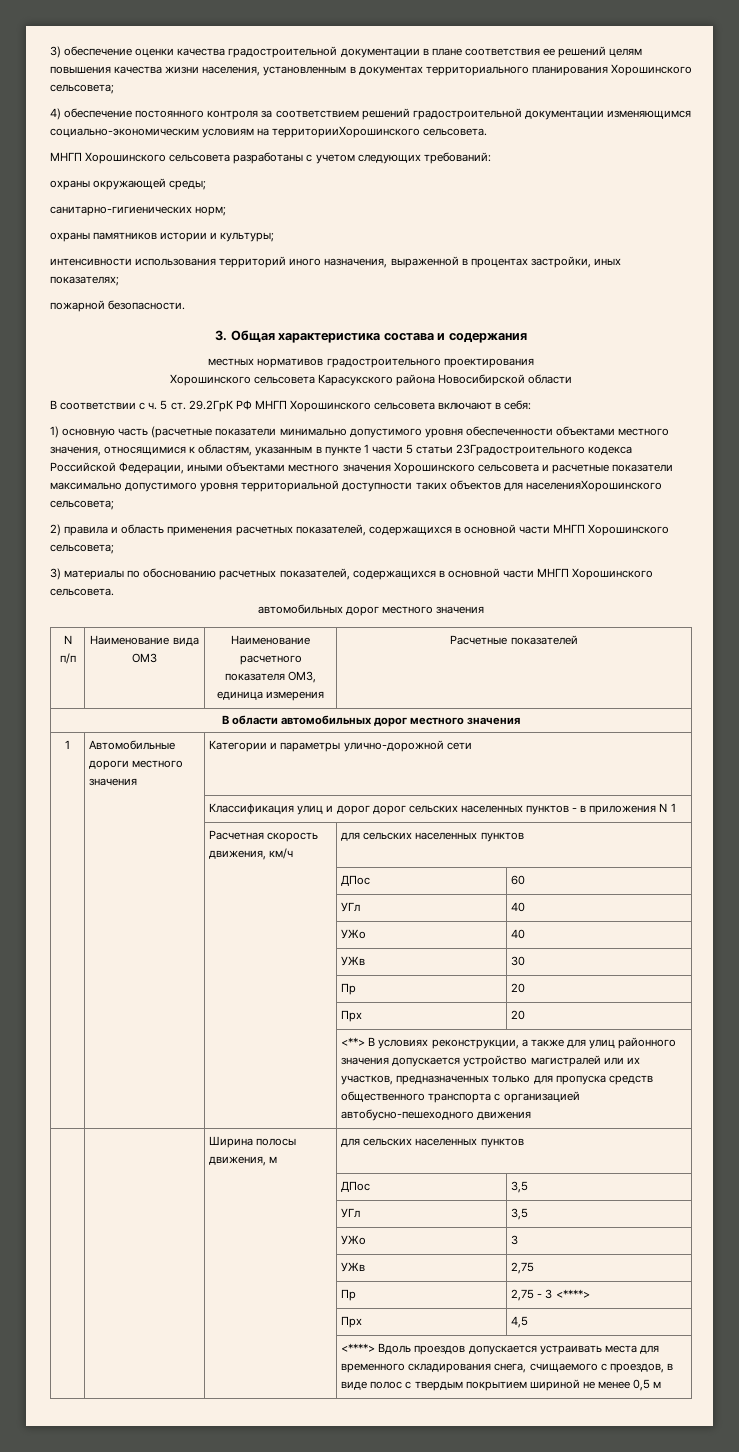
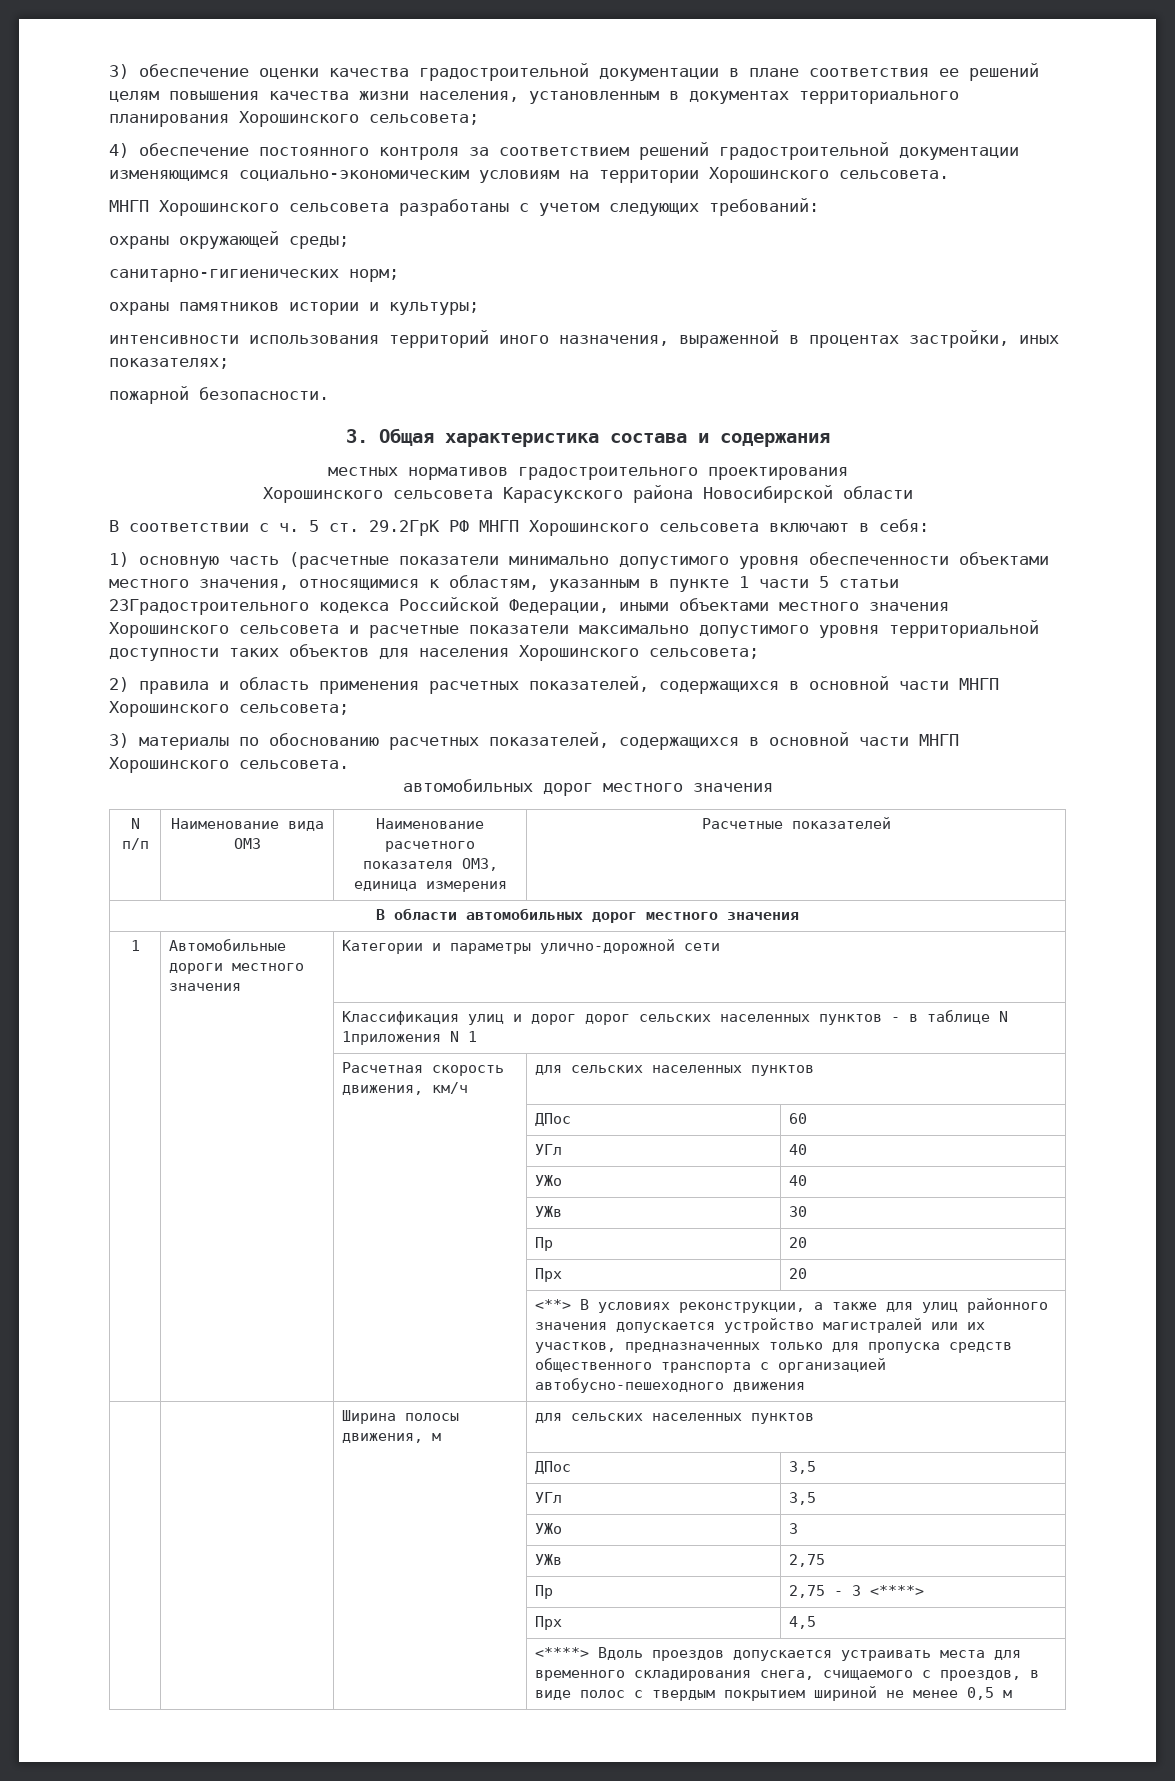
[272,126,421,138] территорииХорошинского -> [599,167,829,183] территории Хорошинского
[525,480,662,492] населенияХорошинского -> [419,645,639,661] населения Хорошинского
[589,805,657,815] приложения -> [927,1010,1009,1024] [342,1031,442,1045] таблице N 1приложения

